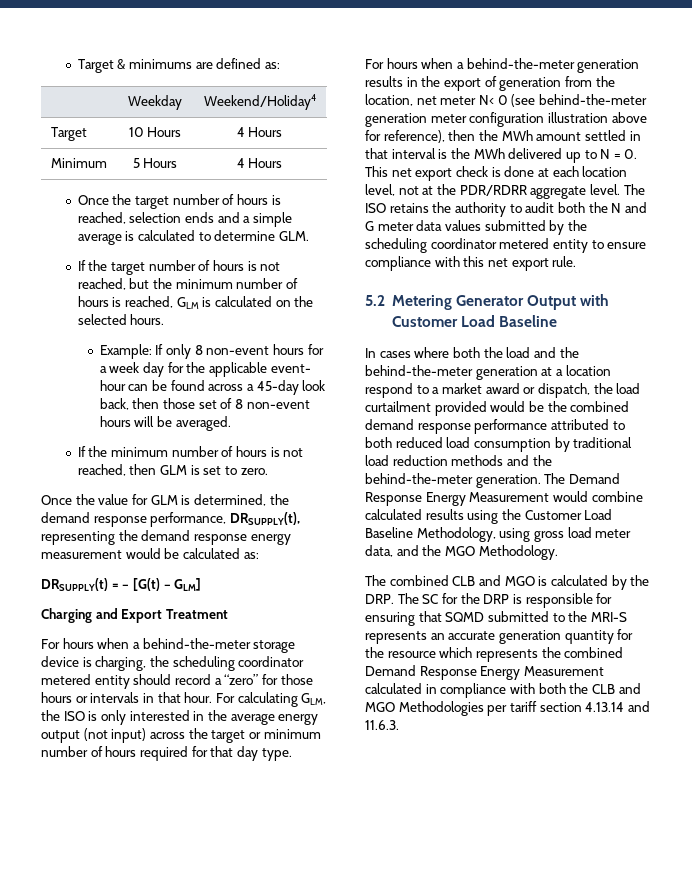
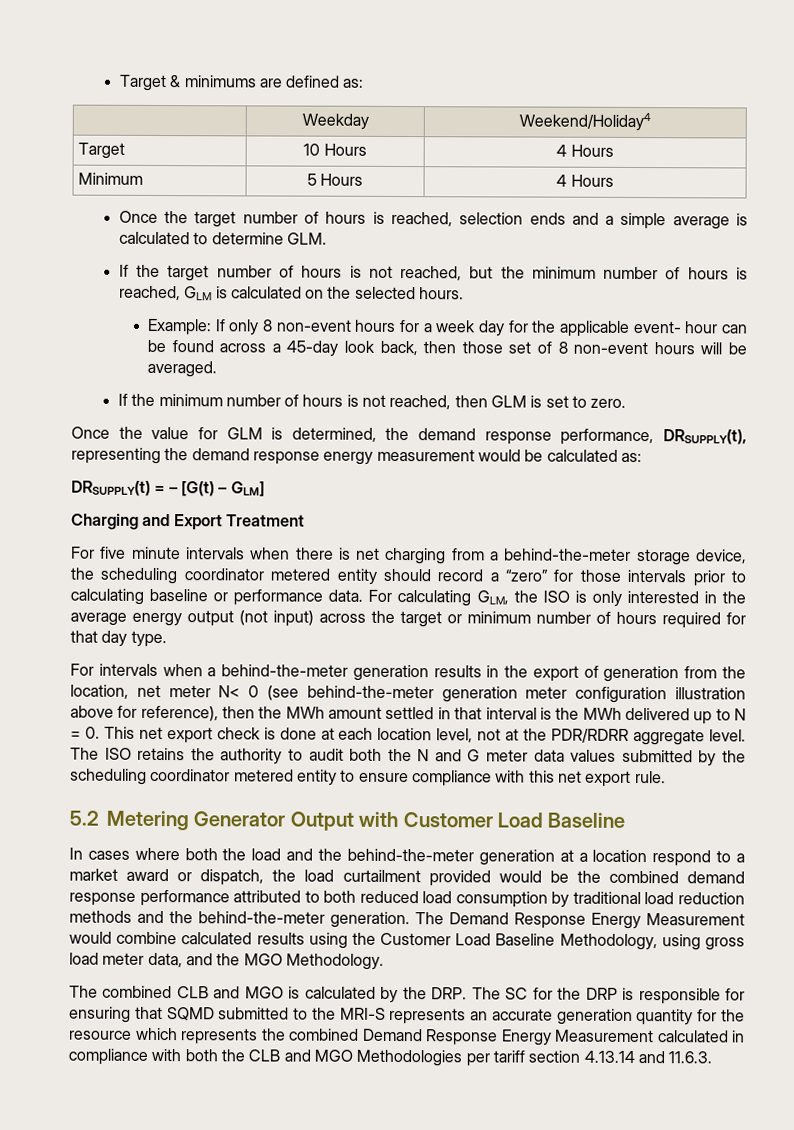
[62,638,296,653] [41,656,147,671] hours when a behind-the-meter storage device is charging, -> [100,546,747,566] five minute intervals when there is net charging from a behind-the-meter storage device,
[41,692,213,703] hours or intervals in that hour. -> [627,569,746,587] [70,588,364,606] intervals prior to calculating baseline or performance data.
[386,58,418,69] hours -> [98,663,158,676] intervals

